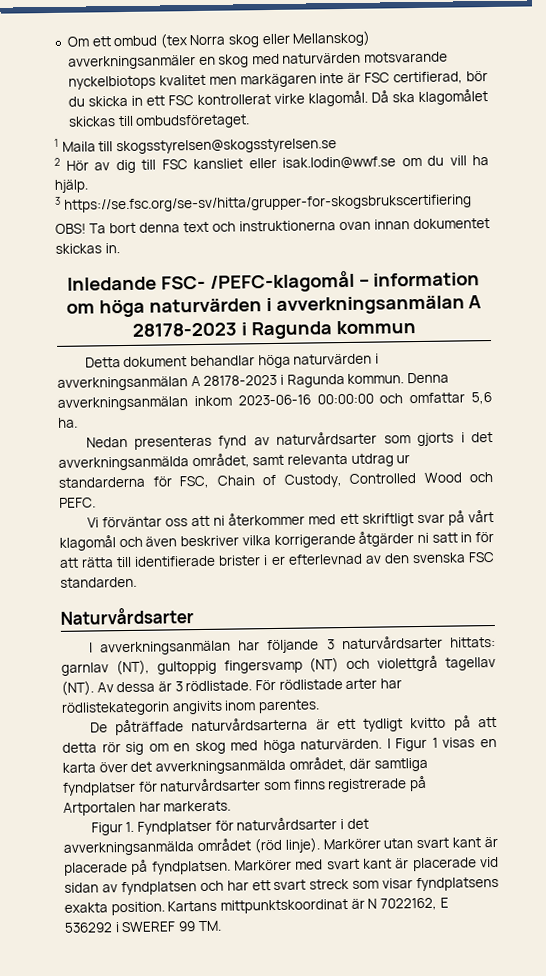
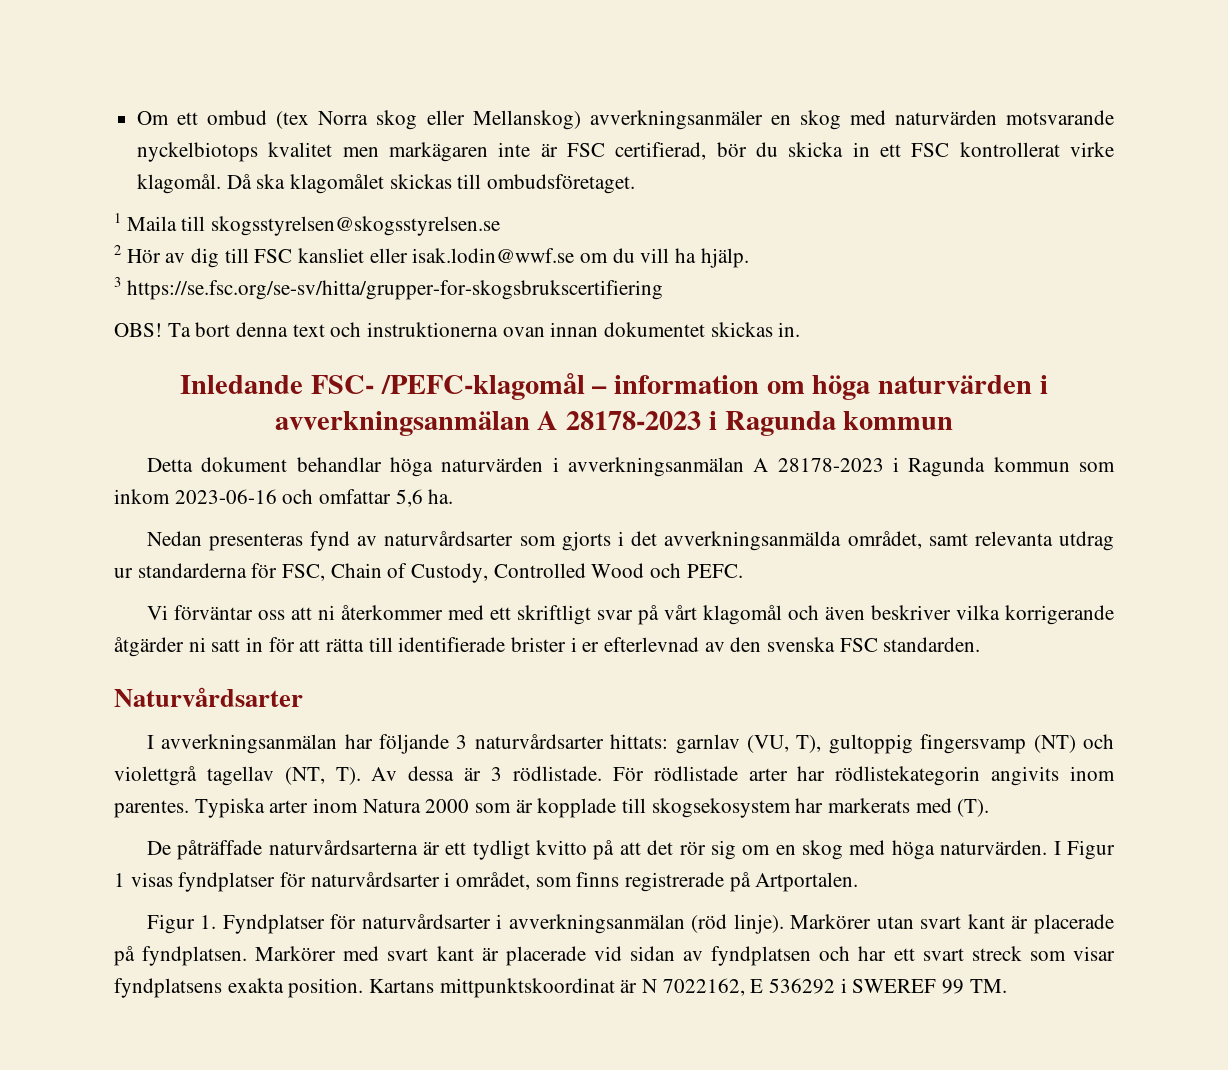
[347,372,449,384] [57,396,188,411] kommun. Denna avverkningsanmälan -> [993,457,1115,472] kommun som
[316,393,374,405] 00:00:00 -> (277, 496) none
[115,659,150,676] (NT), -> [747,735,822,753] (VU, T),
[61,680,94,696] (NT). -> [284,767,361,785] (NT, T).
(320, 706) none -> [194,798,990,818] Typiska arter inom Natura 2000 som är kopplade till skogsekosystem har markerats med (T).
[62,742,97,753] detta -> [647,840,674,855] det
[480,738,498,748] [62,757,428,775] en karta över det avverkningsanmälda området, där samtliga -> (173, 879) none
(262, 785) none -> [444,872,531,890] i området,
[63,800,232,816] Artportalen har markerats. -> [755,872,859,892] Artportalen.
[346,818,369,830] [63,838,251,856] det avverkningsanmälda området -> [508,914,685,934] avverkningsanmälan

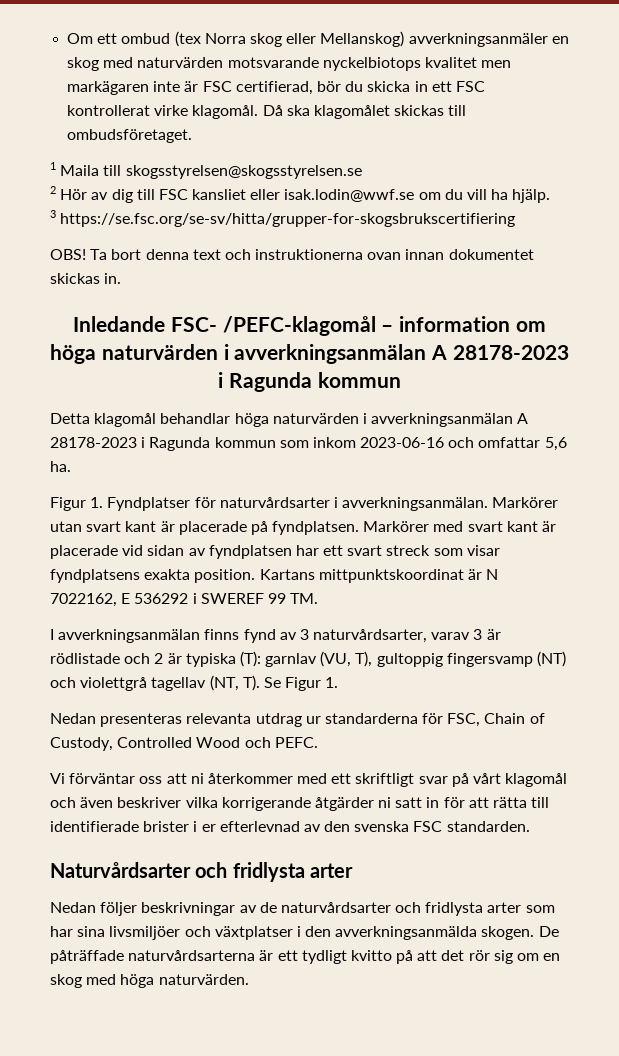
[201,457,288,472] dokument -> [94,413,157,427] klagomål
[146,531,968,551] Nedan presenteras fynd av naturvårdsarter som gjorts i det avverkningsanmälda området, samt -> [50,497,559,511] [50,521,557,535] [50,545,500,559] [50,569,499,583] [50,593,319,607] [50,629,501,643] [50,651,567,667] [50,675,339,691] [50,713,183,727] Figur 1. Fyndplatser för naturvårdsarter i avverkningsanmälan. Markörer utan svart kant är placerade på fyndplatsen. Markörer med svart kant är placerade vid sidan av fyndplatsen har ett svart streck som visar fyndplatsens exakta position. Kartans mittpunktskoordinat är N 7022162, E 536292 i SWEREF 99 TM. // I avverkningsanmälan finns fynd av 3 naturvårdsarter, varav 3 är rödlistade och 2 är typiska (T): garnlav (VU, T), gultoppig fingersvamp (NT) och violettgrå tagellav (NT, T). Se Figur 1. // Nedan presenteras
[146,734,1114,754] [114,766,1115,786] [114,798,990,818] // I avverkningsanmälan har följande 3 naturvårdsarter hittats: garnlav (VU, T), gultoppig fingersvamp (NT) och violettgrå tagellav (NT, T). Av dessa är 3 rödlistade. För rödlistade arter har rödlistekategorin angivits inom parentes. Typiska arter inom Natura 2000 som är kopplade till skogsekosystem har markerats med (T). // -> [195,862,353,882] [50,902,555,916] [50,926,535,940] och fridlysta arter // Nedan följer beskrivningar av de naturvårdsarter och fridlysta arter som har sina livsmiljöer och växtplatser i den avverkningsanmälda skogen.
[1053,840,1116,860] [114,872,859,892] [146,914,1115,934] [114,946,1115,966] [114,978,1007,998] I Figur 1 visas fyndplatser för naturvårdsarter i området, som finns registrerade på Artportalen. // Figur 1. Fyndplatser för naturvårdsarter i avverkningsanmälan (röd linje). Markörer utan svart kant är placerade på fyndplatsen. Markörer med svart kant är placerade vid sidan av fyndplatsen och har ett svart streck som visar fyndplatsens exakta position. Kartans mittpunktskoordinat är N 7022162, E 536292 i SWEREF 99 TM. -> (249, 979) none

